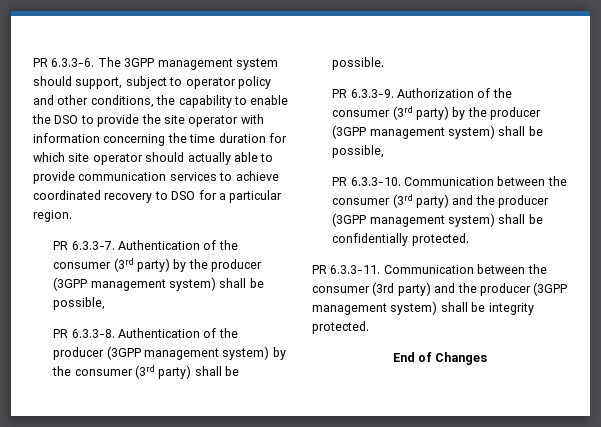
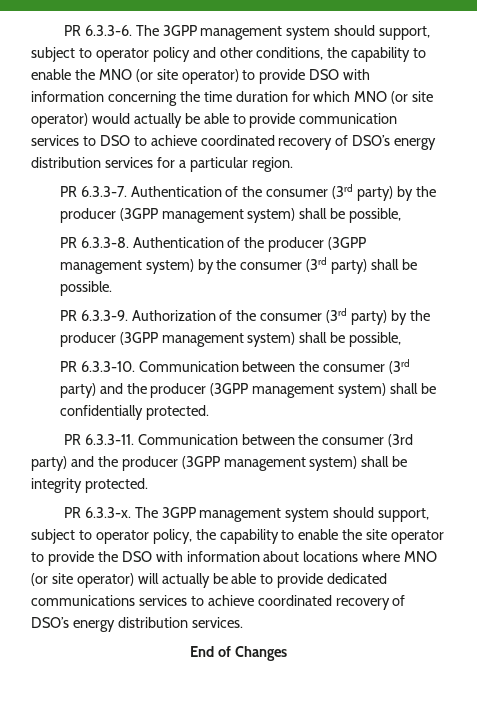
[54,114,239,127] DSO to provide the site operator -> [98,69,340,84] MNO (or site operator) to provide DSO
[68,152,231,165] site operator should actually -> [354,91,434,104] [31,113,200,128] MNO (or site operator) would actually be
[235,171,279,181] [33,190,196,203] achieve coordinated recovery to DSO -> [99,135,437,150] [31,157,153,168] DSO to achieve coordinated recovery of DSO’s energy distribution services
(369, 327) none -> [63,507,430,522] [31,529,445,544] [31,551,438,566] [31,573,388,588] [31,595,406,610] [31,617,243,632] // PR 6.3.3-x. The 3GPP management system should support, subject to operator policy, the capability to enable the site operator to provide the DSO with information about locations where MNO (or site operator) will actually be able to provide dedicated communications services to achieve coordinated recovery of DSO’s energy distribution services.

